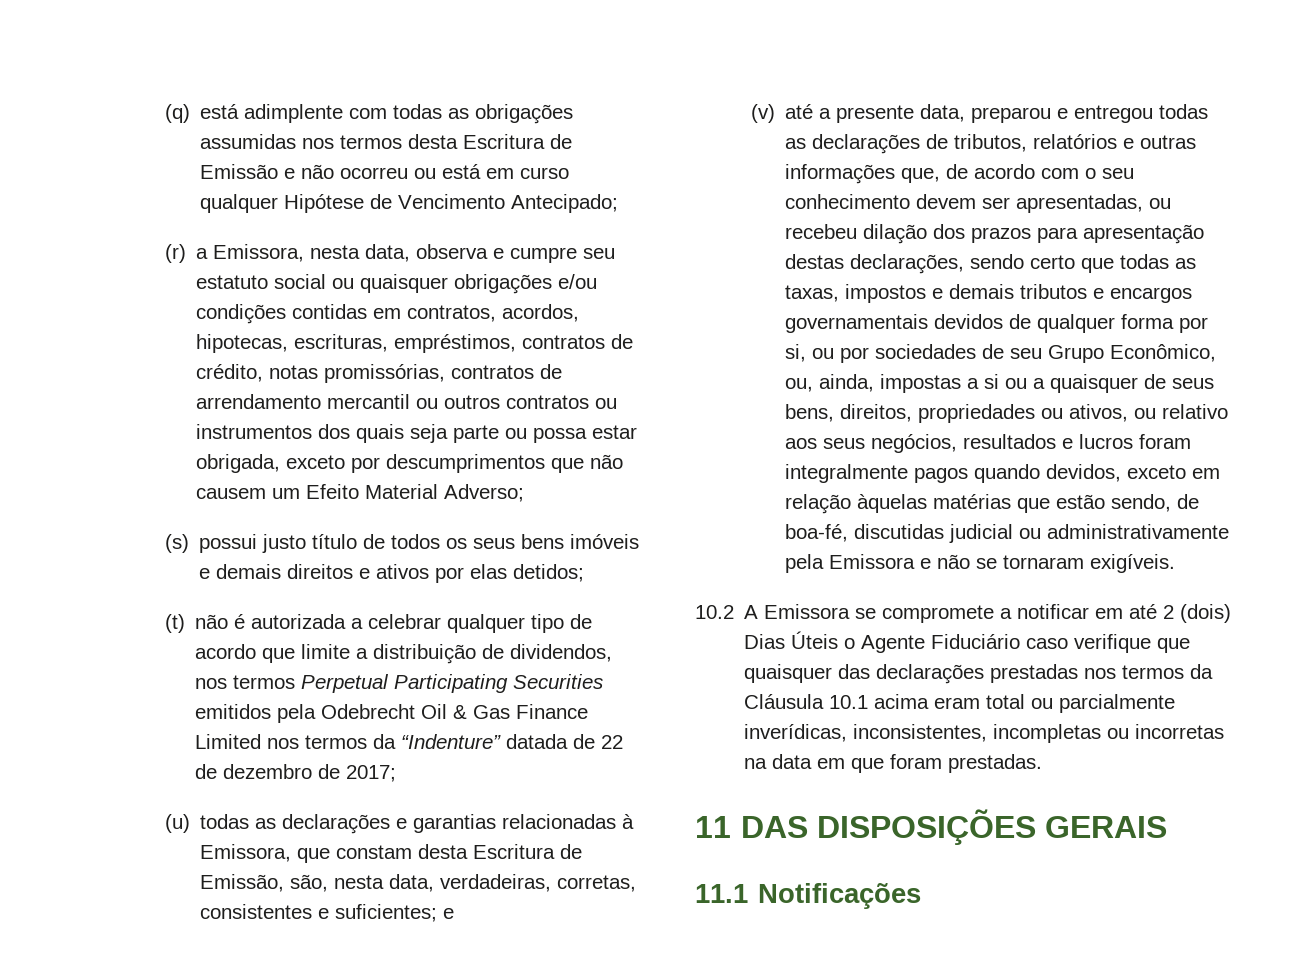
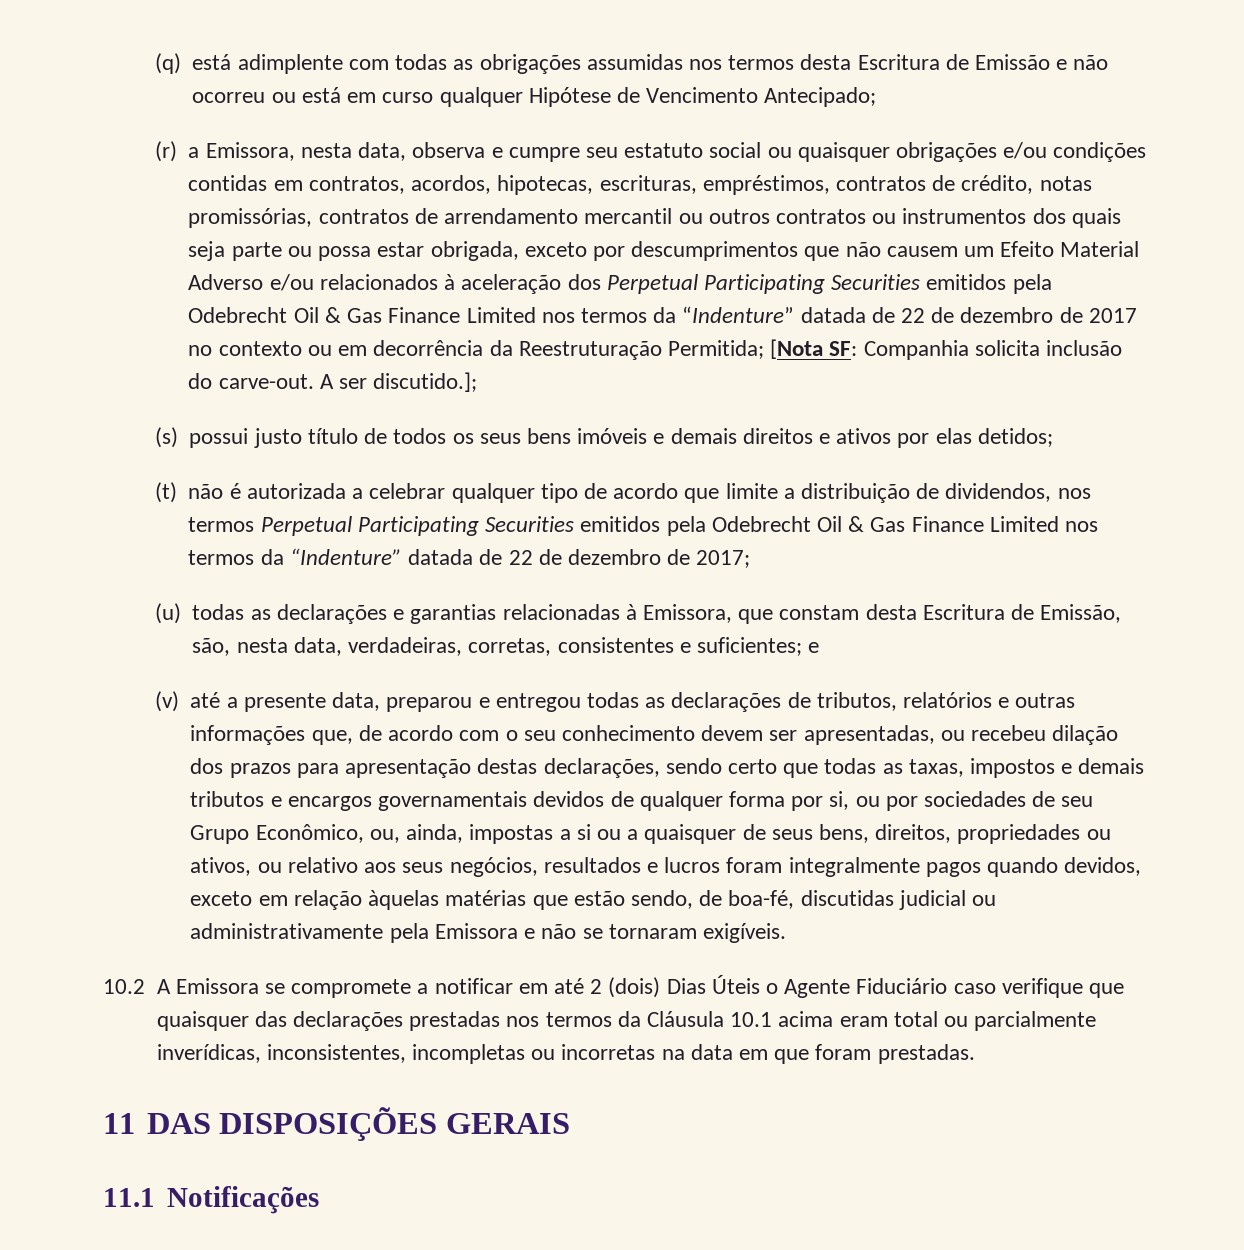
[444,484,525,502] Adverso; -> [188,274,1052,294] [188,306,1137,323] [188,339,1122,360] [188,372,478,392] Adverso e/ou relacionados à aceleração dos Perpetual Participating Securities emitidos pela Odebrecht Oil & Gas Finance Limited nos termos da “Indenture” datada de 22 de dezembro de 2017 no contexto ou em decorrência da Reestruturação Permitida; [Nota SF: Companhia solicita inclusão do carve-out. A ser discutido.];

